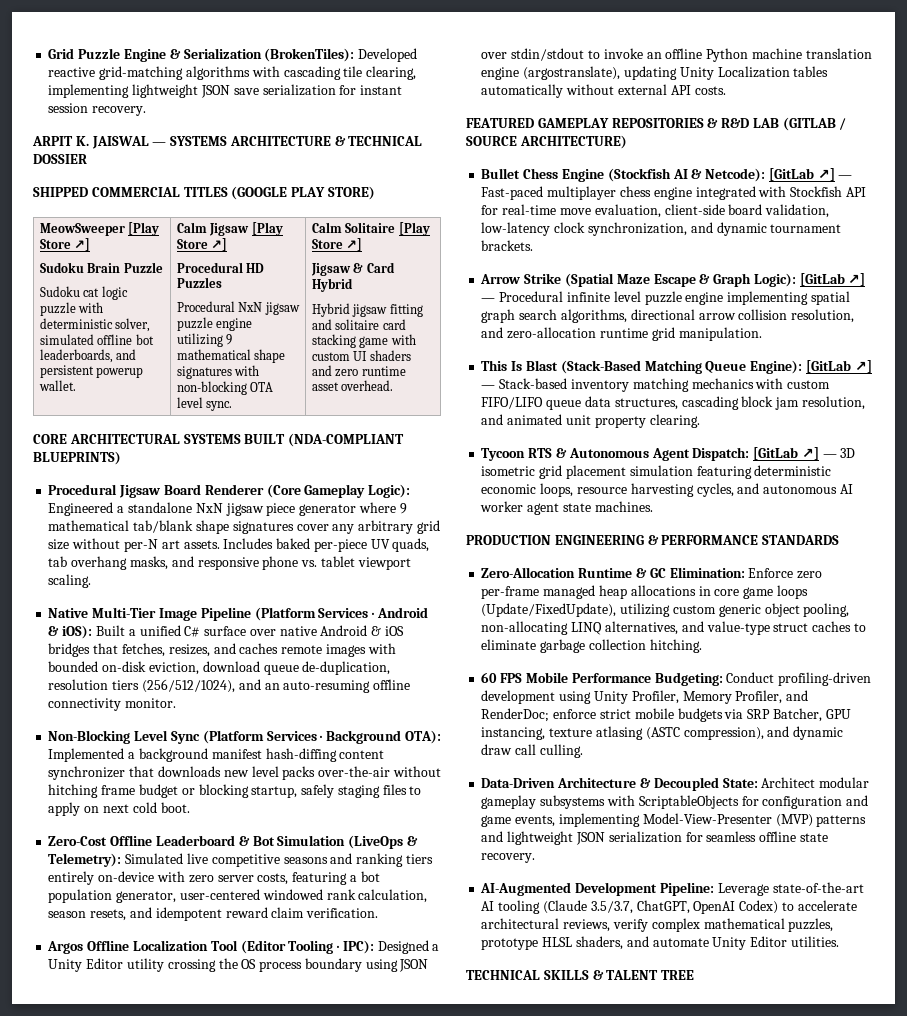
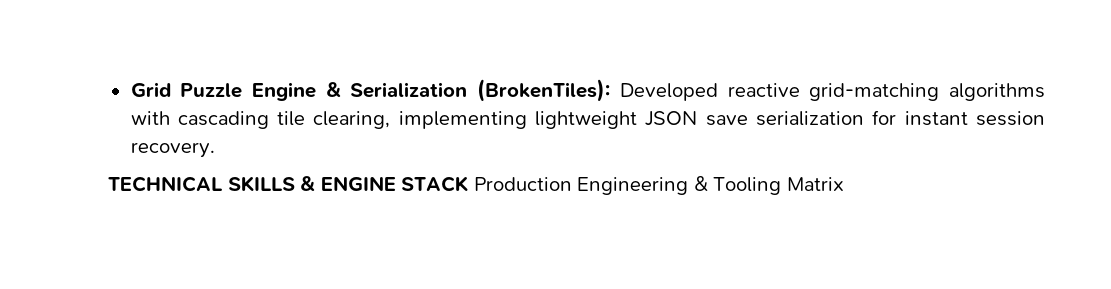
[32,136,423,149] [33,154,87,164] [33,186,375,200] [40,222,160,236] [40,238,91,251] [40,262,163,273] [40,286,128,300] [40,302,104,316] [40,318,151,332] [40,334,154,345] [40,349,137,363] [40,365,144,378] [39,380,77,391] [177,222,283,236] [177,238,228,251] [177,262,265,273] [177,277,223,288] [177,301,300,315] [177,317,253,331] [177,333,233,347] [177,349,286,363] [177,365,260,379] [177,381,274,395] [177,397,233,411] [312,222,430,236] [312,238,363,251] [311,262,395,276] [312,278,354,292] [312,303,423,317] [312,319,406,330] [312,334,416,348] [312,350,411,361] [312,365,406,377] [312,380,394,391] [33,433,405,447] [33,451,121,465] [48,484,411,498] [48,502,407,516] [48,520,440,534] [48,538,430,552] [48,556,411,570] [48,574,92,588] [48,607,428,621] [48,625,404,639] [48,643,396,657] [48,661,391,675] [48,679,411,693] [48,698,177,711] [48,730,441,744] [48,748,385,762] [48,766,441,780] [48,784,422,798] [48,802,190,816] [48,835,418,849] [48,853,433,867] [48,871,380,885] [48,889,428,903] [48,907,379,921] [47,940,440,954] [48,958,429,972] [481,48,872,62] [481,66,829,80] [481,84,726,98] [466,117,847,131] [466,135,627,149] [481,168,853,182] [481,186,866,200] [481,204,830,218] [481,222,842,236] [481,240,534,251] [480,273,866,287] [481,291,850,305] [481,309,855,323] [481,327,762,341] [481,360,872,374] [481,378,831,392] [481,396,865,410] [481,414,700,428] [481,447,856,461] [481,465,832,479] [481,483,853,497] [480,501,653,515] [466,535,840,545] [481,567,823,579] [481,585,808,599] [481,603,850,617] [481,621,866,635] [481,639,702,653] [481,672,872,686] [481,690,809,704] [481,708,851,722] [481,726,844,740] [481,744,583,758] [481,777,870,791] [481,795,869,809] [481,813,867,827] [481,831,828,845] [481,853,536,863] [480,882,864,896] [481,900,857,914] [481,918,834,932] [481,936,839,950] [466,970,695,980] ARPIT K. JAISWAL — SYSTEMS ARCHITECTURE & TECHNICAL DOSSIER // SHIPPED COMMERCIAL TITLES (GOOGLE PLAY STORE) // MeowSweeper [Play Store ↗] // Sudoku Brain Puzzle // Sudoku cat logic puzzle with deterministic solver, simulated offline bot leaderboards, and persistent powerup wallet. | Calm Jigsaw [Play Store ↗] // Procedural HD Puzzles // Procedural NxN jigsaw puzzle engine utilizing 9 mathematical shape signatures with non-blocking OTA level sync. | Calm Solitaire [Play Store ↗] // Jigsaw & Card Hybrid // Hybrid jigsaw fitting and solitaire card stacking game with custom UI shaders and zero runtime asset overhead. // CORE ARCHITECTURAL SYSTEMS BUILT (NDA-COMPLIANT BLUEPRINTS) // Procedural Jigsaw Board Renderer (Core Gameplay Logic): Engineered a standalone NxN jigsaw piece generator where 9 mathematical tab/blank shape signatures cover any arbitrary grid size without per-N art assets. Includes baked per-piece UV quads, tab overhang masks, and responsive phone vs. tablet viewport scaling. // Native Multi-Tier Image Pipeline (Platform Services · Android & iOS): Built a unified C# surface over native Android & iOS bridges that fetches, resizes, and caches remote images with bounded on-disk eviction, download queue de-duplication, resolution tiers (256/512/1024), and an auto-resuming offline connectivity monitor. // Non-Blocking Level Sync (Platform Services · Background OTA): Implemented a background manifest hash-diffing content synchronizer that downloads new level packs over-the-air without hitching frame budget or blocking startup, safely staging files to apply on next cold boot. // Zero-Cost Offline Leaderboard & Bot Simulation (LiveOps & Telemetry): Simulated live competitive seasons and ranking tiers entirely on-device with zero server costs, featuring a bot population generator, user-centered windowed rank calculation, season resets, and idempotent reward claim verification. // Argos Offline Localization Tool (Editor Tooling · IPC): Designed a Unity Editor utility crossing the OS process boundary using JSON over stdin/stdout to invoke an offline Python machine translation engine (argostranslate), updating Unity Localization tables automatically without external API costs. // FEATURED GAMEPLAY REPOSITORIES & R&D LAB (GITLAB / SOURCE ARCHITECTURE) // Bullet Chess Engine (Stockfish AI & Netcode): [GitLab ↗] — Fast-paced multiplayer chess engine integrated with Stockfish API for real-time move evaluation, client-side board validation, low-latency clock synchronization, and dynamic tournament brackets. // Arrow Strike (Spatial Maze Escape & Graph Logic): [GitLab ↗] — Procedural infinite level puzzle engine implementing spatial graph search algorithms, directional arrow collision resolution, and zero-allocation runtime grid manipulation. // This Is Blast (Stack-Based Matching Queue Engine): [GitLab ↗] — Stack-based inventory matching mechanics with custom FIFO/LIFO queue data structures, cascading block jam resolution, and animated unit property clearing. // Tycoon RTS & Autonomous Agent Dispatch: [GitLab ↗] — 3D isometric grid placement simulation featuring deterministic economic loops, resource harvesting cycles, and autonomous AI worker agent state machines. // PRODUCTION ENGINEERING & PERFORMANCE STANDARDS // Zero-Allocation Runtime & GC Elimination: Enforce zero per-frame managed heap allocations in core game loops (Update/FixedUpdate), utilizing custom generic object pooling, non-allocating LINQ alternatives, and value-type struct caches to eliminate garbage collection hitching. // 60 FPS Mobile Performance Budgeting: Conduct profiling-driven development using Unity Profiler, Memory Profiler, and RenderDoc; enforce strict mobile budgets via SRP Batcher, GPU instancing, texture atlasing (ASTC compression), and dynamic draw call culling. // Data-Driven Architecture & Decoupled State: Architect modular gameplay subsystems with ScriptableObjects for configuration and game events, implementing Model-View-Presenter (MVP) patterns and lightweight JSON serialization for seamless offline state recovery. // AI-Augmented Development Pipeline: Leverage state-of-the-art AI tooling (Claude 3.5/3.7, ChatGPT, OpenAI Codex) to accelerate architectural reviews, verify complex mathematical puzzles, prototype HLSL shaders, and automate Unity Editor utilities. // TECHNICAL SKILLS & TALENT TREE -> [108,176,844,195] TECHNICAL SKILLS & ENGINE STACK Production Engineering & Tooling Matrix

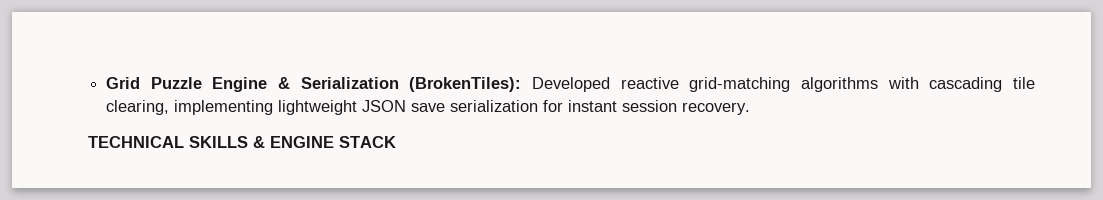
[473,176,844,195] Production Engineering & Tooling Matrix -> (396, 142) none

